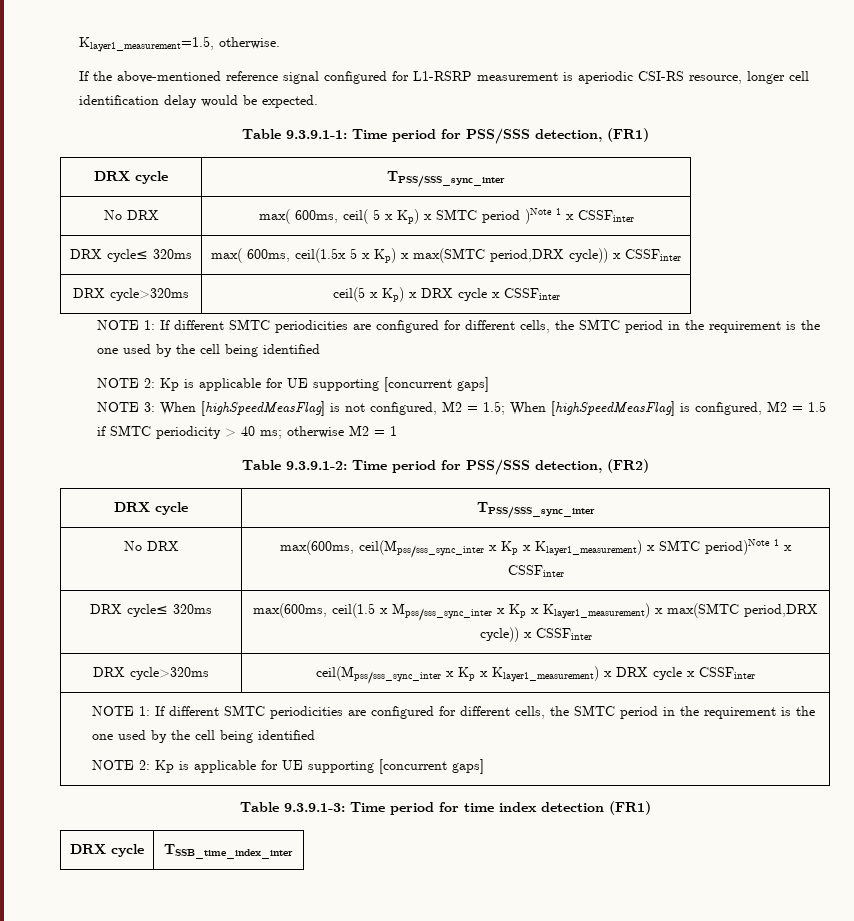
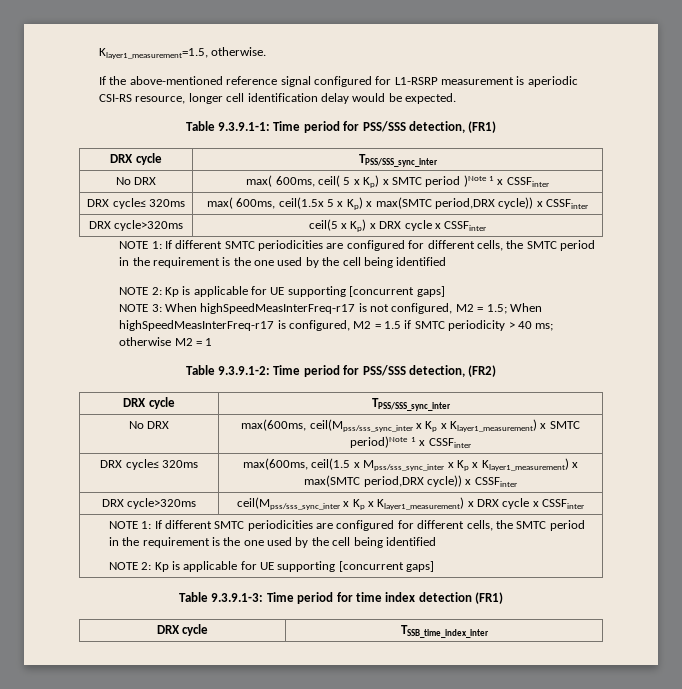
[201,401,326,416] [highSpeedMeasFlag] -> [200,303,356,314] highSpeedMeasInterFreq-r17
[551,401,676,416] [highSpeedMeasFlag] -> [119,320,275,331] highSpeedMeasInterFreq-r17

